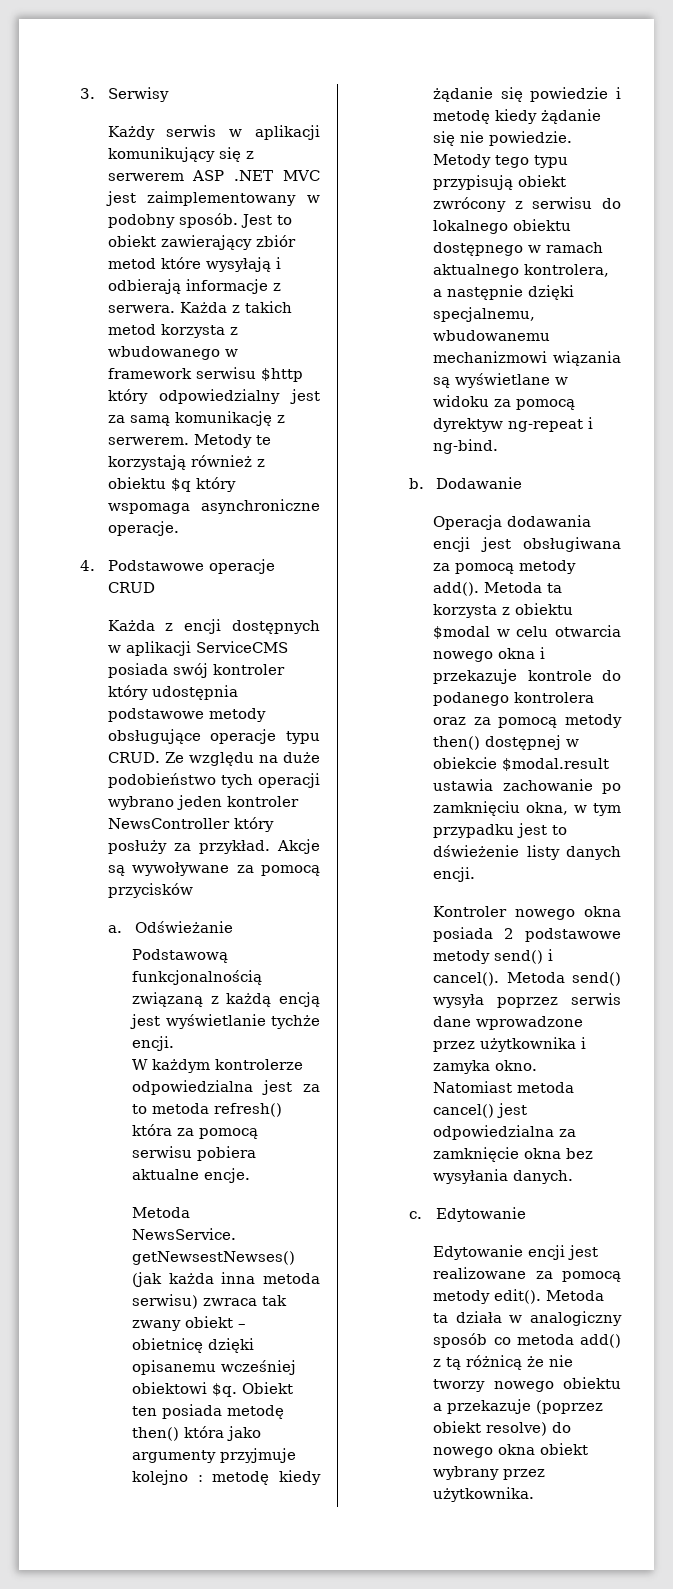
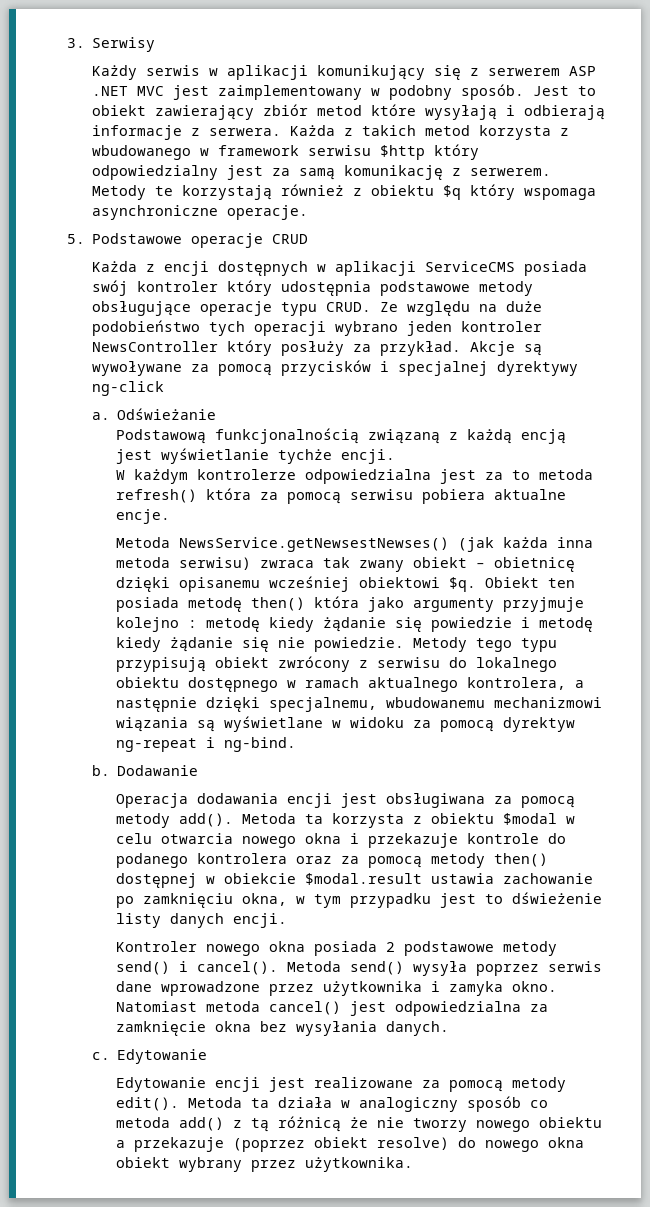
[79,560,95,571] 4. -> [66,234,85,244] 5.
(193, 890) none -> [379,361,578,376] [91,381,164,396] i specjalnej dyrektywy ng-click

